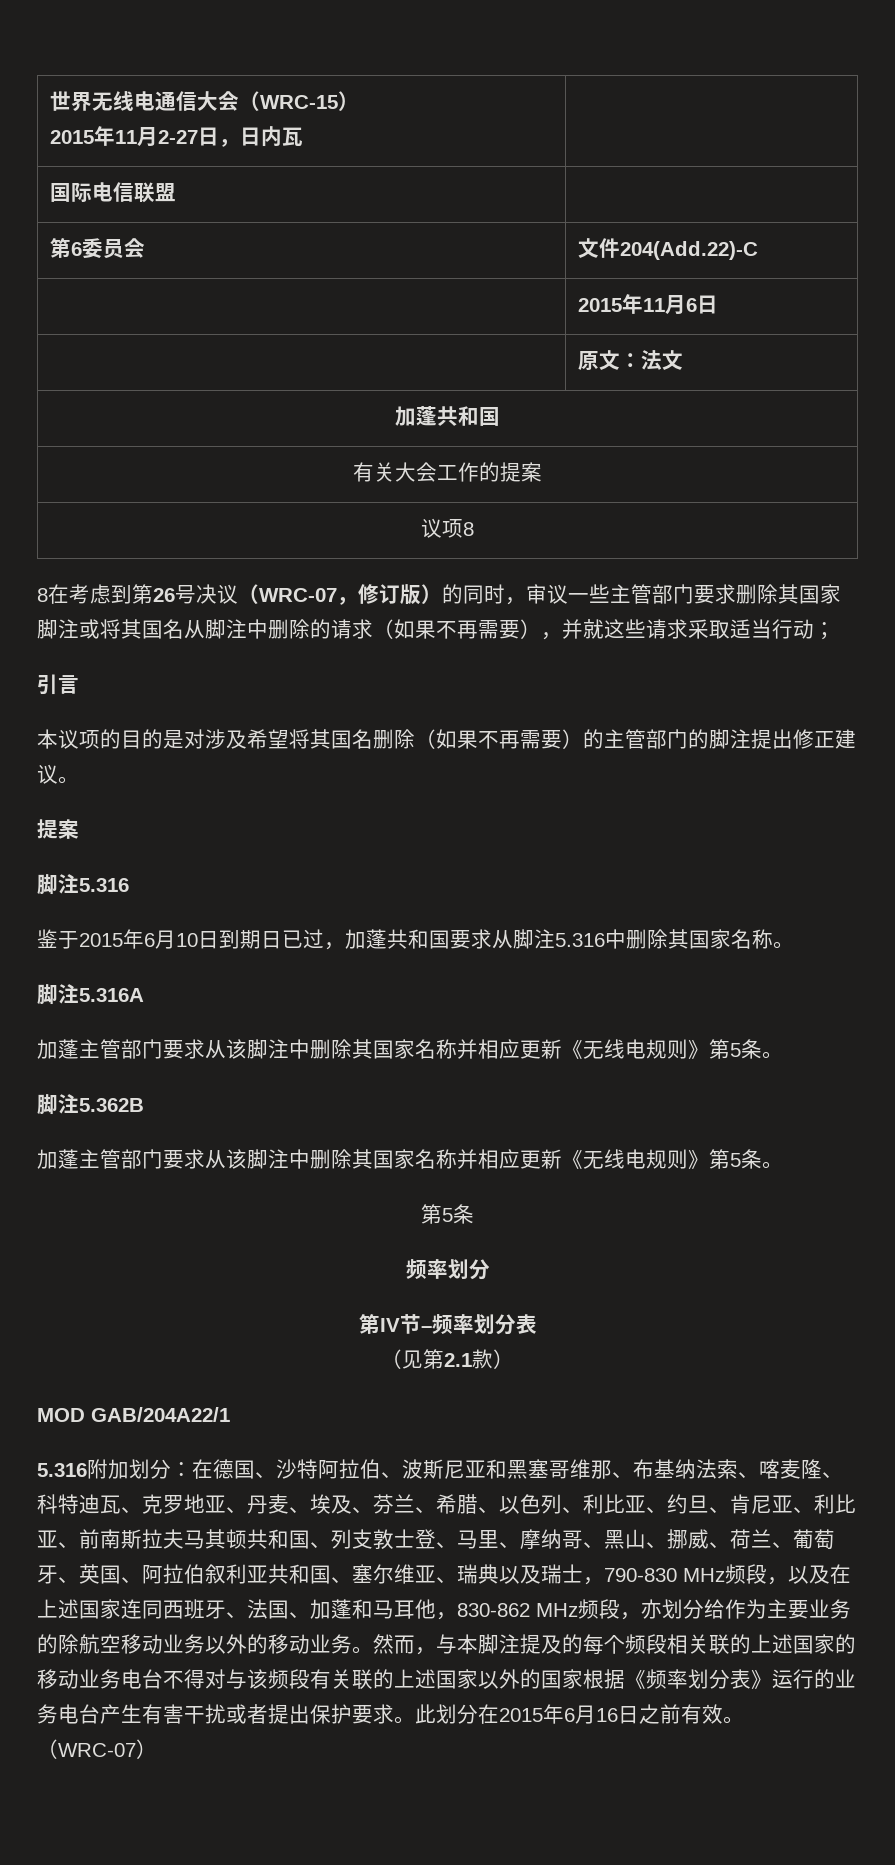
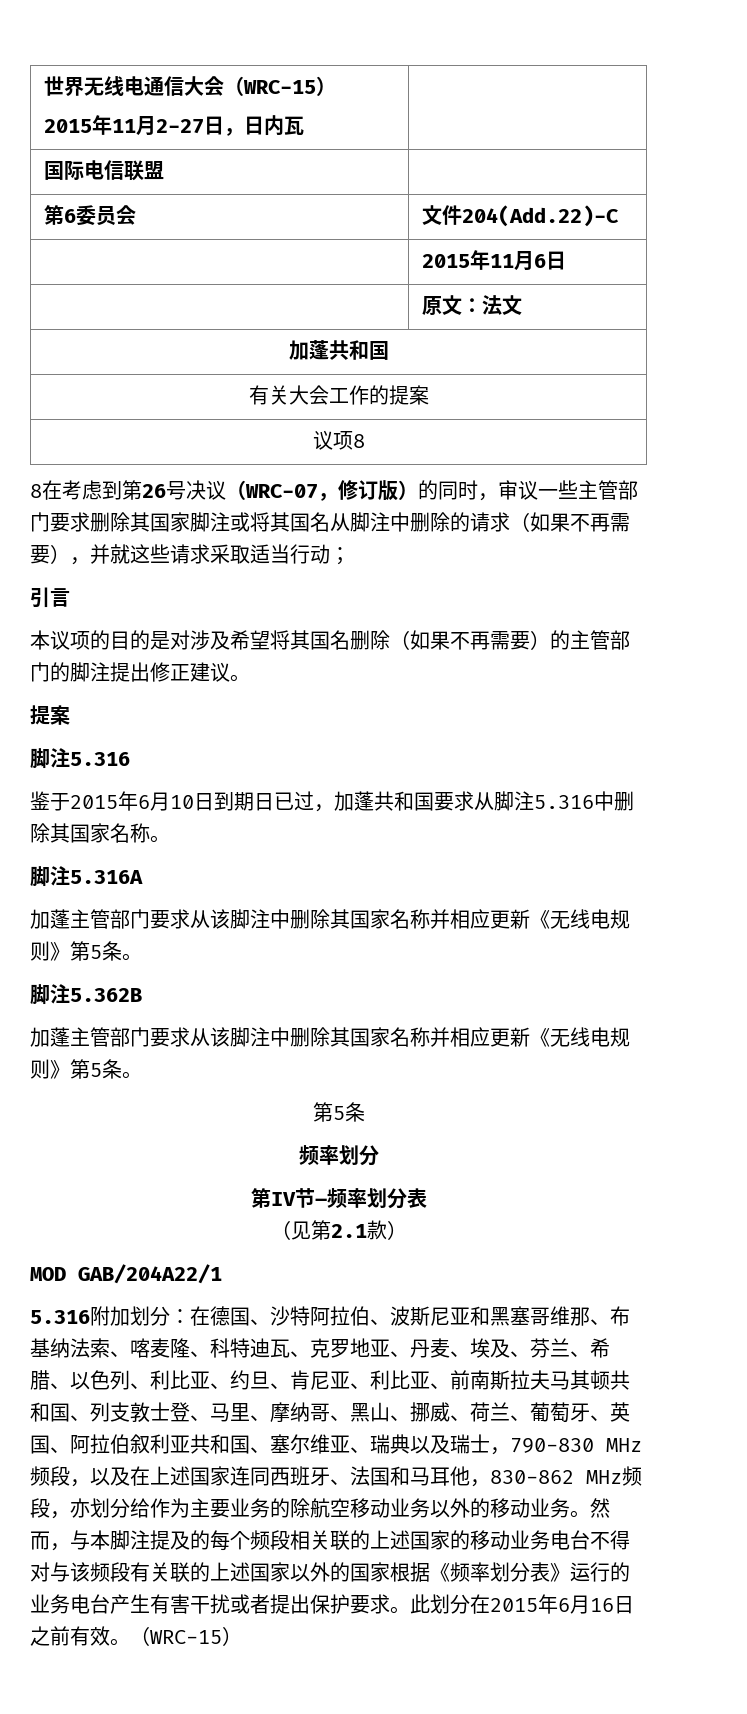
[289,1599,352,1619] 、加蓬 -> (390, 1476) none
[58,1743,136,1757] WRC-07 -> [150,1630,222,1644] WRC-15

